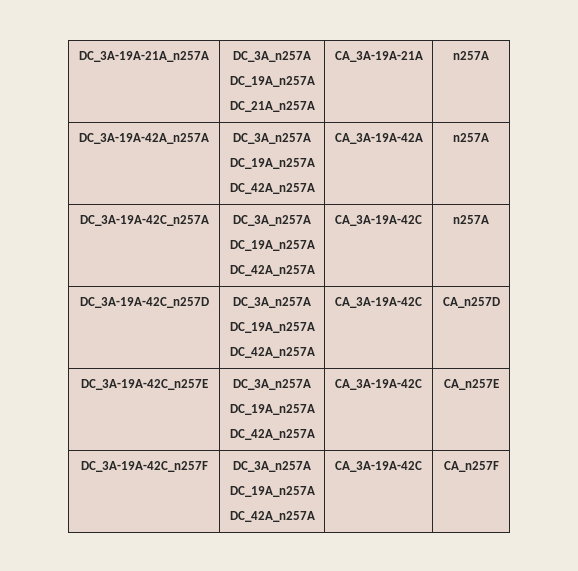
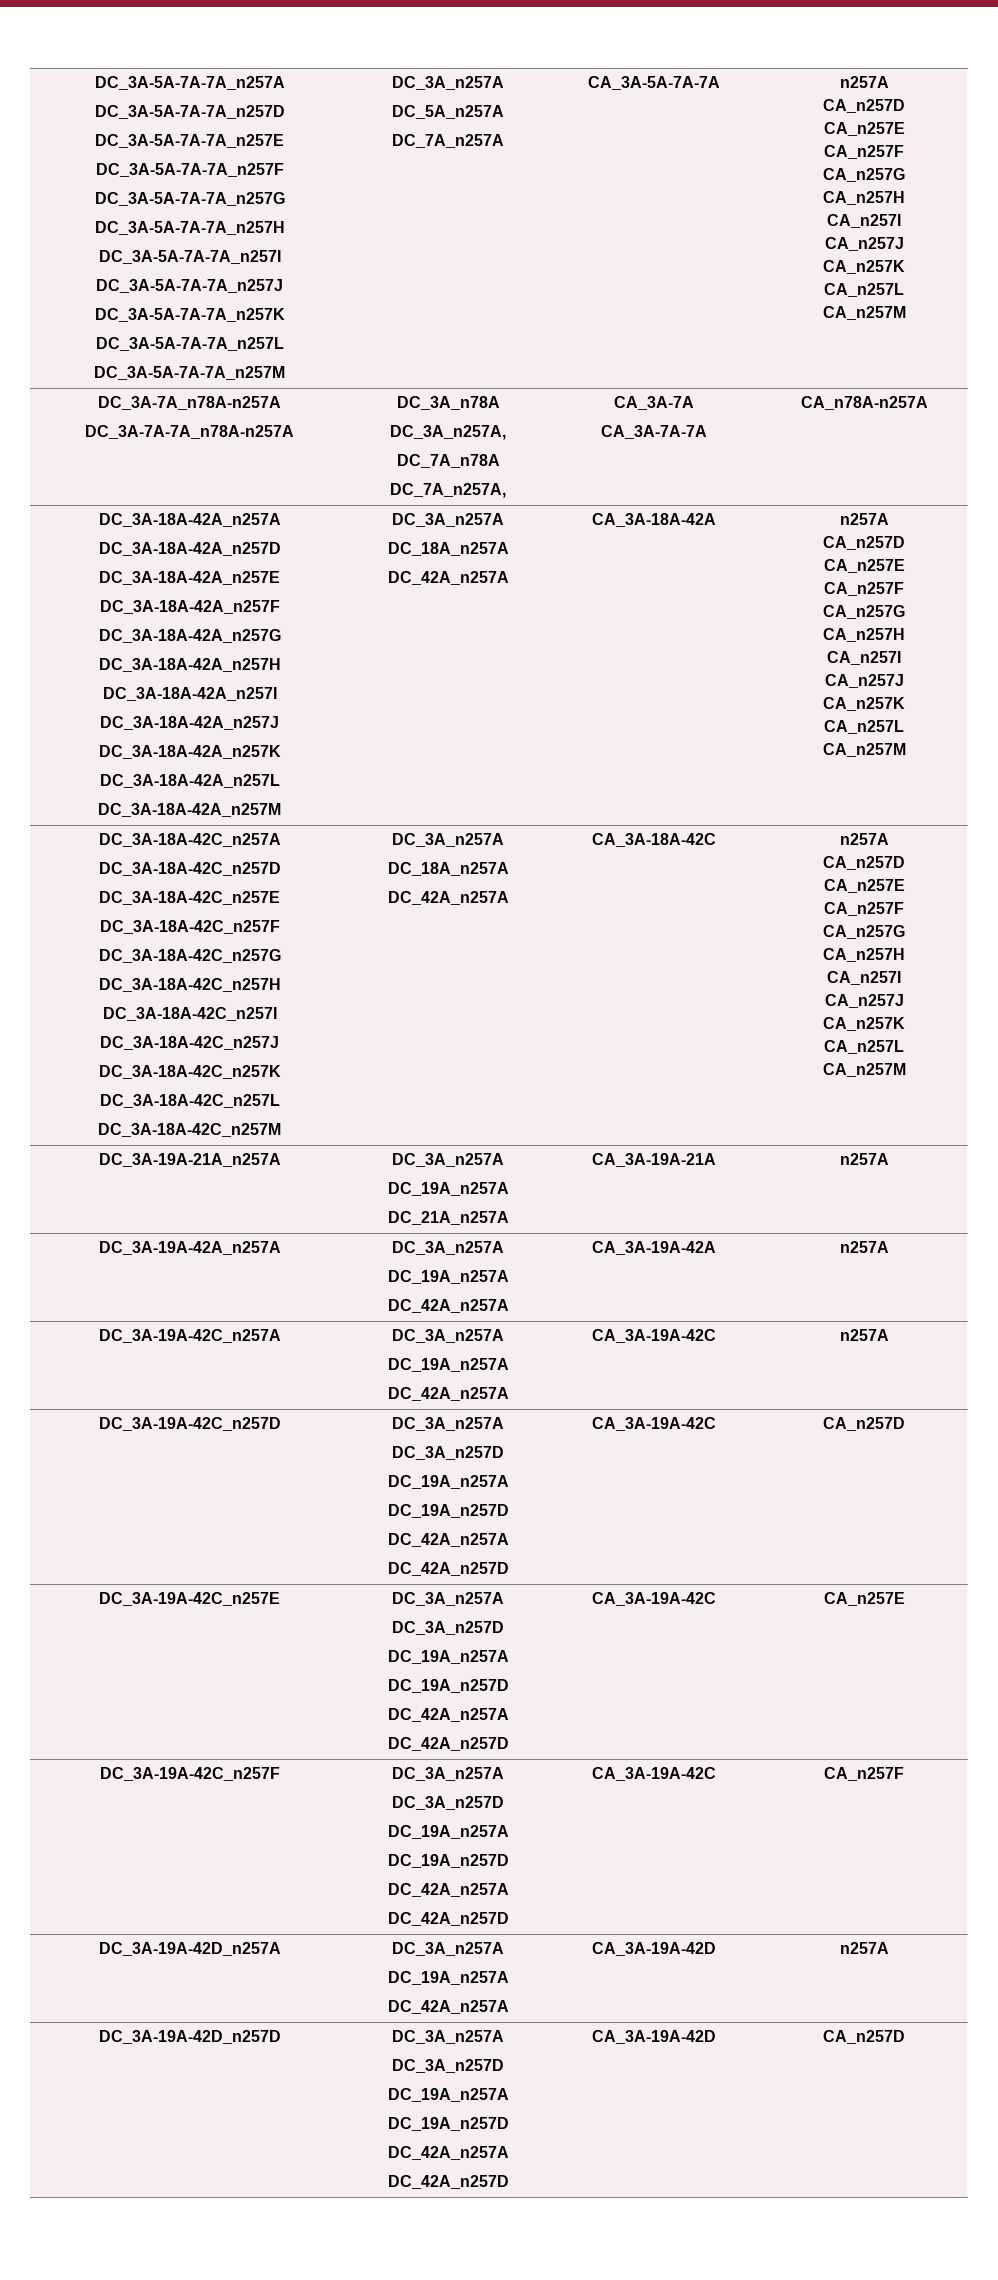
(79, 56) none -> [94,76,285,90] [94,105,285,119] [95,134,284,148] [95,163,284,177] [94,192,285,206] [94,221,285,235] [98,250,281,264] [96,279,283,293] [94,308,285,322] [95,337,284,351] [94,366,285,380] [392,76,505,90] [392,105,505,119] [392,134,505,148] [588,76,720,90] [839,76,889,88] [823,99,905,113] [823,122,905,136] [824,145,904,159] [823,168,905,182] [823,191,905,205] [827,214,901,228] [824,237,904,251] [823,260,905,274] [824,283,904,297] [822,306,906,320] [98,396,281,410] [85,425,294,439] [396,396,500,410] [390,425,507,440] [396,454,500,468] [390,483,507,498] [614,396,694,410] [601,425,707,439] [800,396,928,410] [98,513,281,527] [98,542,281,556] [99,571,280,585] [99,600,280,614] [98,629,281,643] [98,658,281,672] [102,687,277,701] [100,716,279,730] [98,745,281,759] [99,774,280,788] [98,803,281,817] [392,513,505,527] [387,542,509,556] [387,571,509,585] [592,513,716,527] [839,513,889,525] [823,536,905,550] [823,559,905,573] [824,582,904,596] [823,605,905,619] [823,628,905,642] [827,651,901,665] [824,674,904,688] [823,697,905,711] [824,720,904,734] [822,743,906,757] [98,833,281,847] [98,862,281,876] [99,891,280,905] [99,920,280,934] [98,949,281,963] [98,978,281,992] [102,1007,277,1021] [100,1036,279,1050] [98,1065,281,1079] [99,1094,280,1108] [98,1123,281,1137] [392,833,505,847] [387,862,509,876] [387,891,509,905] [592,833,716,847] [839,833,889,845] [823,856,905,870] [823,879,905,893] [824,902,904,916] [823,925,905,939] [823,948,905,962] [827,971,901,985] [824,994,904,1008] [823,1017,905,1031] [824,1040,904,1054] [822,1063,906,1077] DC_3A-5A-7A-7A_n257A // DC_3A-5A-7A-7A_n257D // DC_3A-5A-7A-7A_n257E // DC_3A-5A-7A-7A_n257F // DC_3A-5A-7A-7A_n257G // DC_3A-5A-7A-7A_n257H // DC_3A-5A-7A-7A_n257I // DC_3A-5A-7A-7A_n257J // DC_3A-5A-7A-7A_n257K // DC_3A-5A-7A-7A_n257L // DC_3A-5A-7A-7A_n257M | DC_3A_n257A // DC_5A_n257A // DC_7A_n257A | CA_3A-5A-7A-7A | n257A // CA_n257D // CA_n257E // CA_n257F // CA_n257G // CA_n257H // CA_n257I // CA_n257J // CA_n257K // CA_n257L // CA_n257M // DC_3A-7A_n78A-n257A // DC_3A-7A-7A_n78A-n257A | DC_3A_n78A // DC_3A_n257A, // DC_7A_n78A // DC_7A_n257A, | CA_3A-7A // CA_3A-7A-7A | CA_n78A-n257A // DC_3A-18A-42A_n257A // DC_3A-18A-42A_n257D // DC_3A-18A-42A_n257E // DC_3A-18A-42A_n257F // DC_3A-18A-42A_n257G // DC_3A-18A-42A_n257H // DC_3A-18A-42A_n257I // DC_3A-18A-42A_n257J // DC_3A-18A-42A_n257K // DC_3A-18A-42A_n257L // DC_3A-18A-42A_n257M | DC_3A_n257A // DC_18A_n257A // DC_42A_n257A | CA_3A-18A-42A | n257A // CA_n257D // CA_n257E // CA_n257F // CA_n257G // CA_n257H // CA_n257I // CA_n257J // CA_n257K // CA_n257L // CA_n257M // DC_3A-18A-42C_n257A // DC_3A-18A-42C_n257D // DC_3A-18A-42C_n257E // DC_3A-18A-42C_n257F // DC_3A-18A-42C_n257G // DC_3A-18A-42C_n257H // DC_3A-18A-42C_n257I // DC_3A-18A-42C_n257J // DC_3A-18A-42C_n257K // DC_3A-18A-42C_n257L // DC_3A-18A-42C_n257M | DC_3A_n257A // DC_18A_n257A // DC_42A_n257A | CA_3A-18A-42C | n257A // CA_n257D // CA_n257E // CA_n257F // CA_n257G // CA_n257H // CA_n257I // CA_n257J // CA_n257K // CA_n257L // CA_n257M //
[229,322,315,333] [229,347,315,358] // DC_19A_n257A // DC_42A_n257A -> [392,1446,505,1460] [387,1475,509,1489] [387,1504,509,1518] [387,1533,509,1547] [387,1562,509,1576] // DC_3A_n257D // DC_19A_n257A // DC_19A_n257D // DC_42A_n257A // DC_42A_n257D
[229,404,315,415] [229,429,315,440] // DC_19A_n257A // DC_42A_n257A -> [392,1621,505,1635] [387,1650,509,1664] [387,1679,509,1693] [387,1708,509,1722] [387,1737,509,1751] // DC_3A_n257D // DC_19A_n257A // DC_19A_n257D // DC_42A_n257A // DC_42A_n257D
[229,486,315,497] [229,511,315,522] [335,461,422,472] [443,461,499,472] DC_19A_n257A // DC_42A_n257A | CA_3A-19A-42C | CA_n257F -> [392,1796,505,1810] [387,1825,509,1839] [387,1854,509,1868] [387,1883,509,1897] [387,1912,509,1926] [592,1767,716,1781] [824,1767,904,1781] [98,1942,281,1956] [392,1942,505,1956] [387,1971,509,1985] [387,2000,509,2014] [592,1942,716,1956] [839,1942,889,1954] [98,2030,281,2044] [392,2030,505,2044] [392,2059,505,2073] [387,2088,509,2102] [387,2117,509,2131] [387,2146,509,2160] [387,2175,509,2189] [592,2030,716,2044] [823,2030,905,2044] DC_3A_n257D // DC_19A_n257A // DC_19A_n257D // DC_42A_n257A // DC_42A_n257D | CA_3A-19A-42C | CA_n257F // DC_3A-19A-42D_n257A | DC_3A_n257A // DC_19A_n257A // DC_42A_n257A | CA_3A-19A-42D | n257A // DC_3A-19A-42D_n257D | DC_3A_n257A // DC_3A_n257D // DC_19A_n257A // DC_19A_n257D // DC_42A_n257A // DC_42A_n257D | CA_3A-19A-42D | CA_n257D

